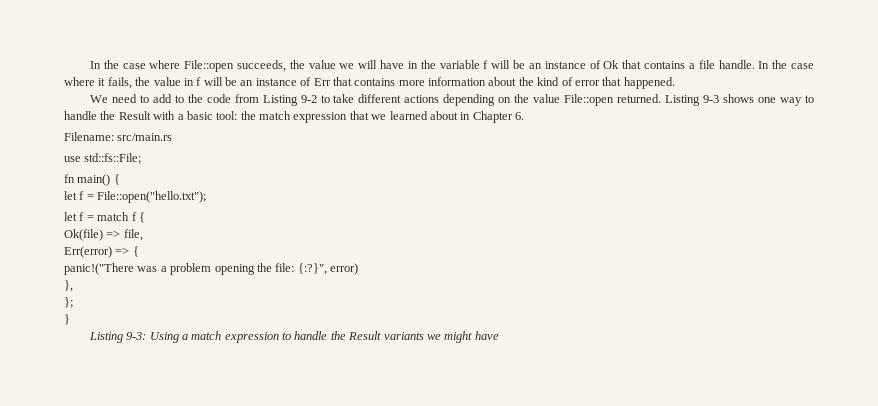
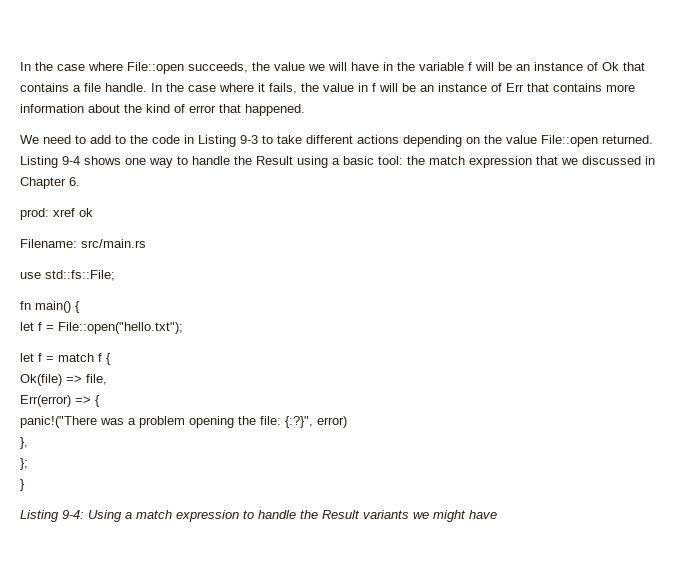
[234,94,317,106] from Listing 9-2 -> [184,135,258,147] in Listing 9-3
[703,95,720,103] 9-3 -> [62,156,80,165] 9-4
[153,111,176,120] with -> [297,156,328,168] using
[389,111,458,120] learned about -> [582,156,641,165] discussed
(524, 116) none -> [20,208,93,220] // prod: xref ok
[126,332,147,340] 9-3: -> [62,510,84,519] 9-4:

